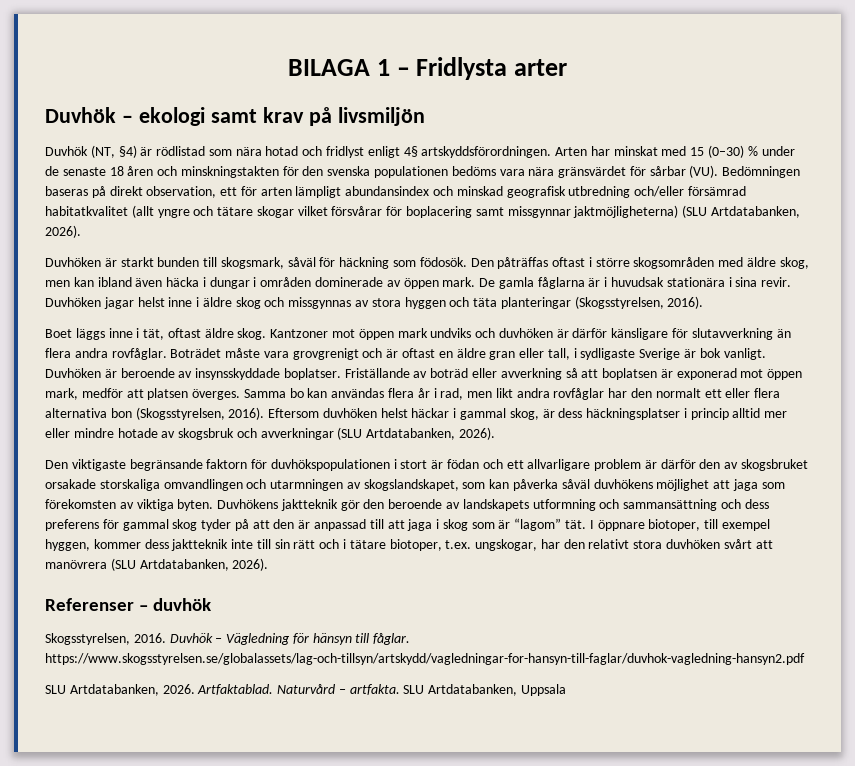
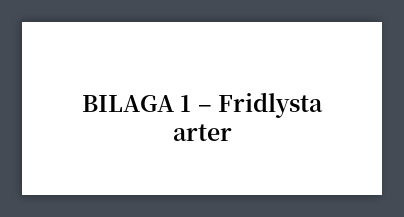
[45,107,425,126] [45,145,795,158] [45,165,801,178] [45,186,746,198] [45,205,800,218] [45,225,81,238] [45,257,809,269] [45,277,792,289] [45,296,704,309] [45,328,791,340] [45,348,766,360] [45,368,803,380] [45,388,781,400] [45,407,788,420] [45,427,496,440] [45,459,809,471] [45,479,785,491] [45,499,769,511] [45,518,770,531] [45,539,773,551] [45,558,269,571] [45,598,212,611] [45,633,411,645] [45,653,805,665] [45,684,567,696] // Duvhök – ekologi samt krav på livsmiljön // Duvhök (NT, §4) är rödlistad som nära hotad och fridlyst enligt 4§ artskyddsförordningen. Arten har minskat med 15 (0–30) % under de senaste 18 åren och minskningstakten för den svenska populationen bedöms vara nära gränsvärdet för sårbar (VU). Bedömningen baseras på direkt observation, ett för arten lämpligt abundansindex och minskad geografisk utbredning och/eller försämrad habitatkvalitet (allt yngre och tätare skogar vilket försvårar för boplacering samt missgynnar jaktmöjligheterna) (SLU Artdatabanken, 2026). // Duvhöken är starkt bunden till skogsmark, såväl för häckning som födosök. Den påträffas oftast i större skogsområden med äldre skog, men kan ibland även häcka i dungar i områden dominerade av öppen mark. De gamla fåglarna är i huvudsak stationära i sina revir. Duvhöken jagar helst inne i äldre skog och missgynnas av stora hyggen och täta planteringar (Skogsstyrelsen, 2016). // Boet läggs inne i tät, oftast äldre skog. Kantzoner mot öppen mark undviks och duvhöken är därför känsligare för slutavverkning än flera andra rovfåglar. Boträdet måste vara grovgrenigt och är oftast en äldre gran eller tall, i sydligaste Sverige är bok vanligt. Duvhöken är beroende av insynsskyddade boplatser. Friställande av boträd eller avverkning så att boplatsen är exponerad mot öppen mark, medför att platsen överges. Samma bo kan användas flera år i rad, men likt andra rovfåglar har den normalt ett eller flera alternativa bon (Skogsstyrelsen, 2016). Eftersom duvhöken helst häckar i gammal skog, är dess häckningsplatser i princip alltid mer eller mindre hotade av skogsbruk och avverkningar (SLU Artdatabanken, 2026). // Den viktigaste begränsande faktorn för duvhökspopulationen i stort är födan och ett allvarligare problem är därför den av skogsbruket orsakade storskaliga omvandlingen och utarmningen av skogslandskapet, som kan påverka såväl duvhökens möjlighet att jaga som förekomsten av viktiga byten. Duvhökens jaktteknik gör den beroende av landskapets utformning och sammansättning och dess preferens för gammal skog tyder på att den är anpassad till att jaga i skog som är “lagom” tät. I öppnare biotoper, till exempel hyggen, kommer dess jaktteknik inte till sin rätt och i tätare biotoper, t.ex. ungskogar, har den relativt stora duvhöken svårt att manövrera (SLU Artdatabanken, 2026). // Referenser – duvhök // Skogsstyrelsen, 2016. Duvhök – Vägledning för hänsyn till fåglar. https://www.skogsstyrelsen.se/globalassets/lag-och-tillsyn/artskydd/vagledningar-for-hansyn-till-faglar/duvhok-vagledning-hansyn2.pdf // SLU Artdatabanken, 2026. Artfaktablad. Naturvård – artfakta. SLU Artdatabanken, Uppsala -> (232, 132) none

